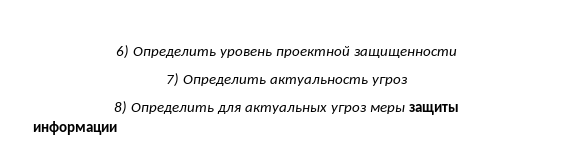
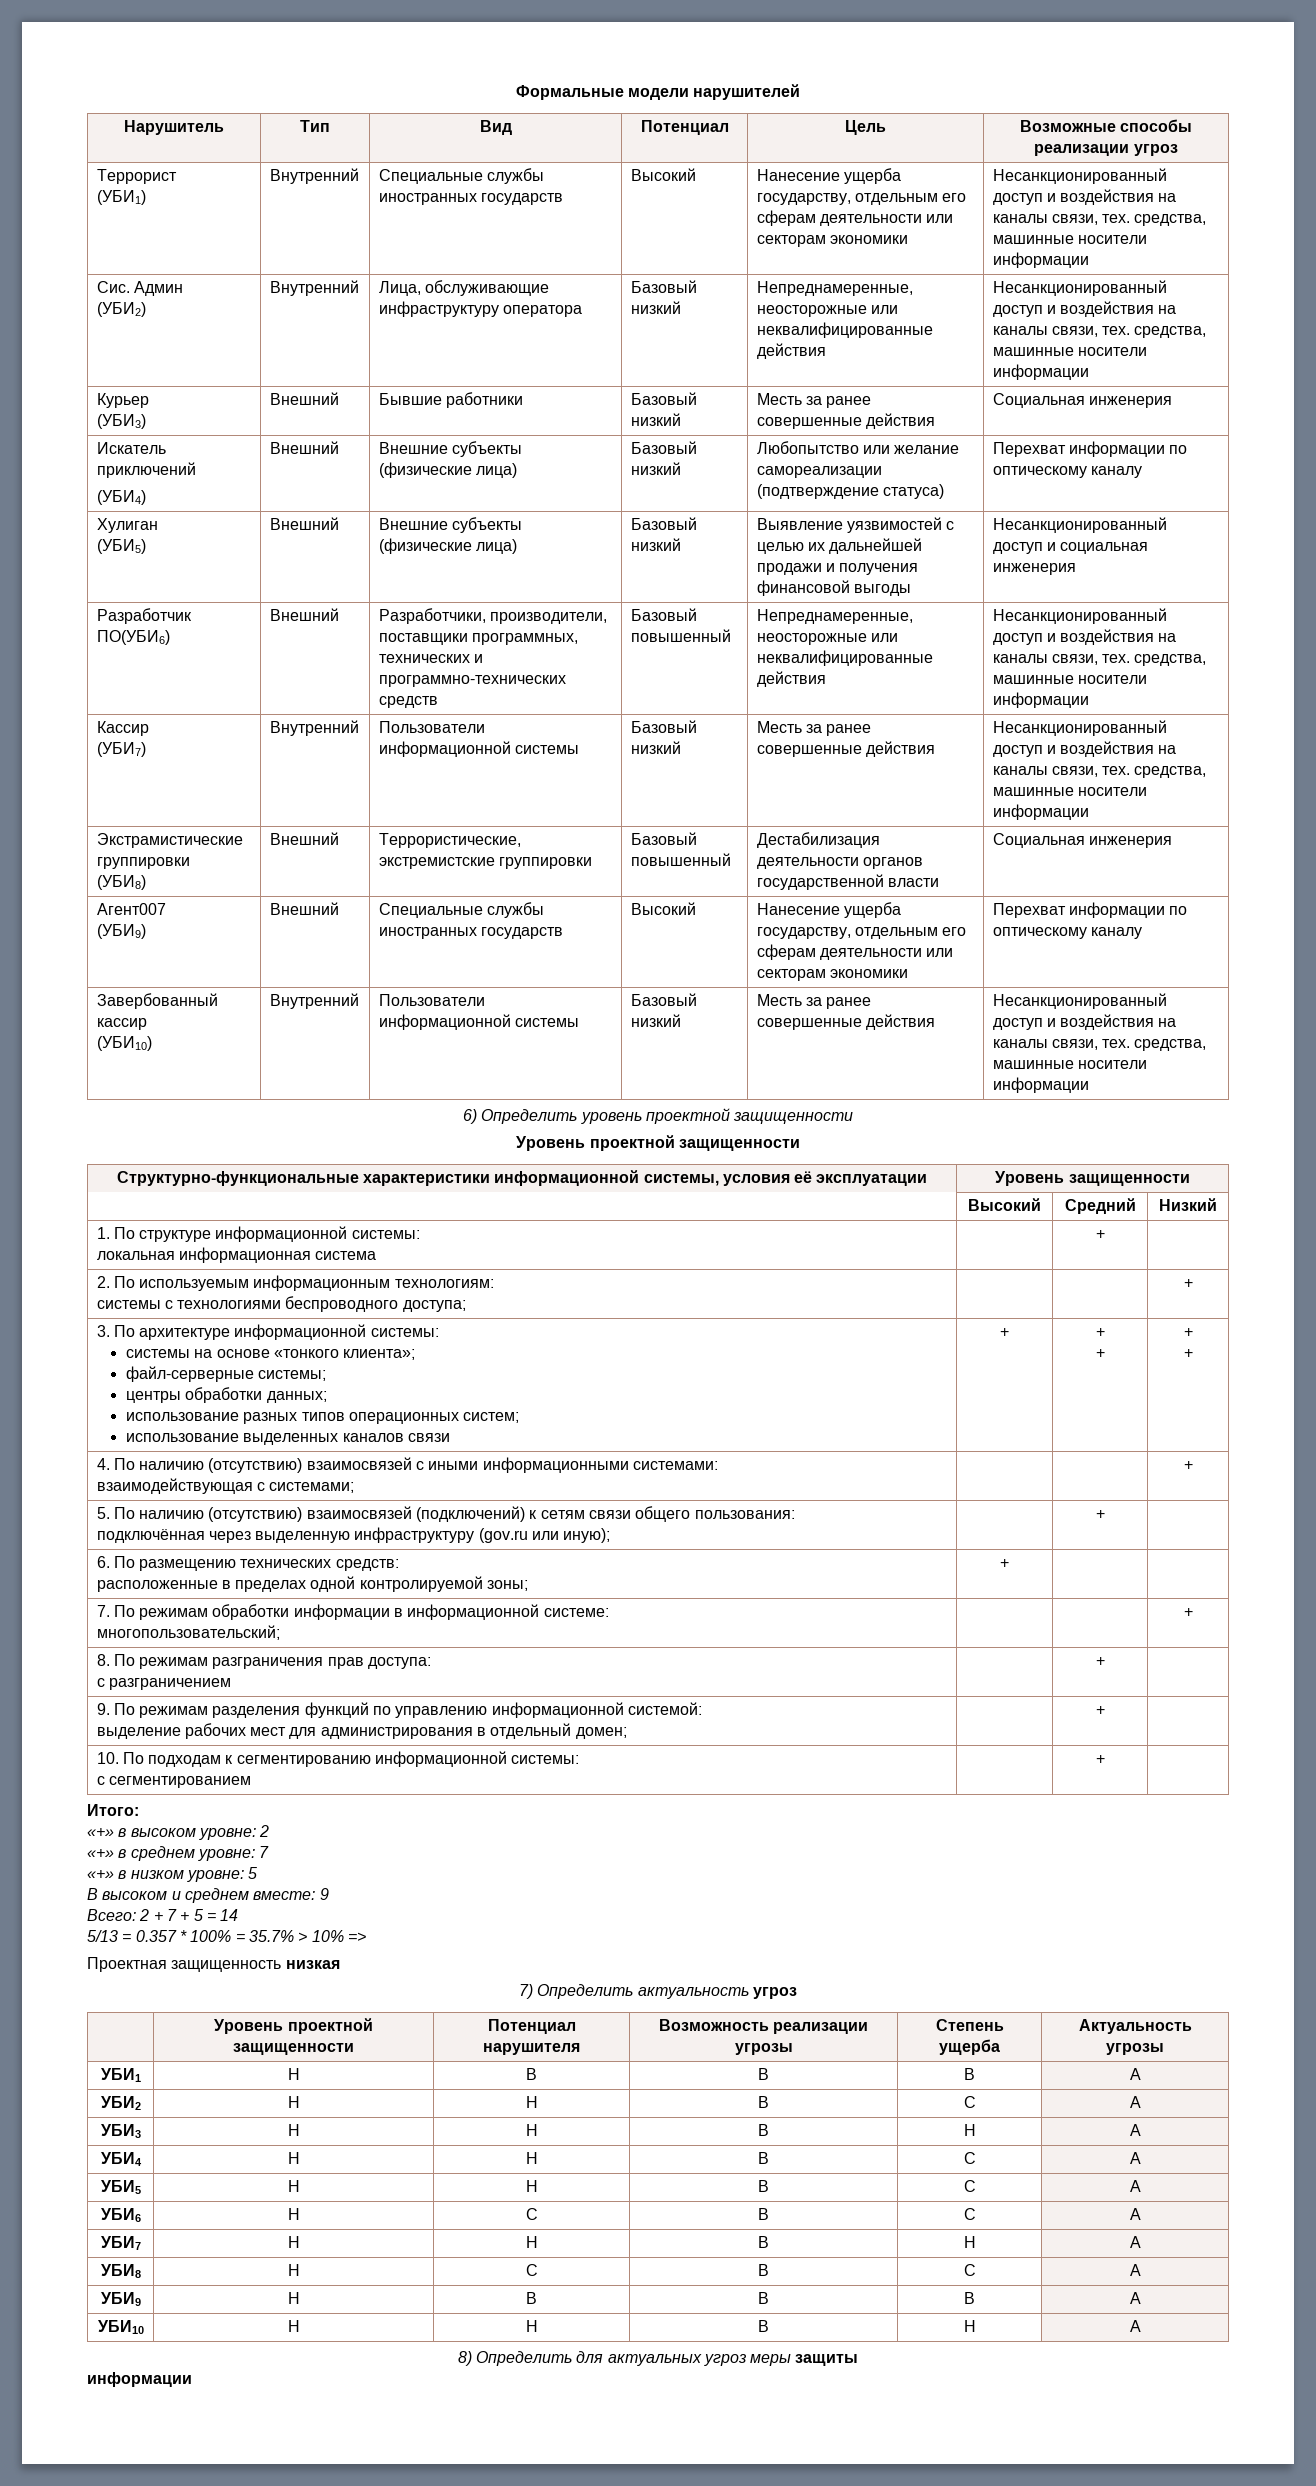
(116, 52) none -> [515,84,801,100] [124,120,224,135] [300,120,330,132] [479,120,512,135] [640,120,729,135] [845,120,886,135] [1019,119,1193,132] [1034,144,1178,156] [96,169,177,184] [96,190,146,205] [269,168,359,184] [378,168,544,184] [378,193,563,205] [630,168,696,181] [756,168,901,184] [756,193,967,205] [756,210,954,226] [756,235,908,247] [992,168,1167,184] [992,189,1177,205] [992,214,1207,226] [992,235,1147,244] [992,252,1089,268] [96,281,183,296] [96,302,146,317] [269,280,359,296] [378,280,549,296] [378,301,582,317] [630,280,697,293] [630,301,681,314] [756,281,913,296] [756,305,898,317] [756,322,933,338] [756,343,826,359] [992,280,1167,296] [992,301,1177,317] [992,326,1207,338] [992,347,1147,356] [992,364,1089,380] [96,393,149,408] [96,414,146,429] [269,392,339,405] [378,392,523,408] [630,392,697,405] [630,413,681,426] [756,393,872,408] [756,413,935,429] [992,393,1172,408] [96,442,166,454] [96,462,196,478] [96,490,146,505] [269,441,339,454] [378,441,522,457] [378,462,517,478] [630,441,697,454] [630,462,681,475] [756,441,960,454] [756,466,882,478] [756,484,944,499] [992,441,1188,457] [992,466,1142,478] [96,518,158,533] [96,539,146,554] [269,517,339,530] [378,517,522,533] [378,538,517,554] [630,517,697,530] [630,538,681,551] [756,517,955,533] [756,538,923,554] [756,563,919,575] [756,580,911,596] [992,517,1167,533] [992,542,1149,554] [992,563,1076,575] [96,608,192,624] [96,630,170,645] [269,608,339,621] [378,608,607,624] [378,633,578,645] [378,654,483,663] [378,675,566,687] [378,696,438,708] [630,608,697,621] [630,629,731,642] [756,609,913,624] [756,633,898,645] [756,650,933,666] [756,671,826,687] [992,608,1167,624] [992,629,1177,645] [992,654,1207,666] [992,675,1147,684] [992,692,1089,708] [96,721,149,736] [96,742,146,757] [269,720,359,736] [378,721,485,733] [378,741,579,757] [630,720,697,733] [630,741,681,754] [756,721,872,736] [756,741,935,757] [992,720,1167,736] [992,741,1177,757] [992,766,1207,778] [992,787,1147,796] [992,804,1089,820] [96,833,243,848] [96,857,190,869] [96,875,146,890] [269,832,339,845] [378,833,521,848] [378,857,592,869] [630,832,697,845] [630,853,731,866] [756,832,880,848] [756,857,923,869] [756,874,939,890] [992,833,1172,848] [96,903,166,915] [96,924,146,939] [269,902,339,915] [378,902,544,918] [378,927,563,939] [630,902,696,915] [756,902,901,918] [756,927,967,939] [756,944,954,960] [756,969,908,981] [992,902,1188,918] [992,927,1142,939] [96,993,218,1009] [96,1018,147,1030] [96,1036,152,1051] [269,993,359,1009] [378,994,485,1006] [378,1014,579,1030] [630,993,697,1006] [630,1014,681,1027] [756,994,872,1009] [756,1014,935,1030] [992,993,1167,1009] [992,1014,1177,1030] [992,1039,1207,1051] [992,1060,1147,1069] [992,1077,1089,1093] Формальные модели нарушителей // Нарушитель | Тип | Вид | Потенциал | Цель | Возможные способы реализации угроз // Террорист // (УБИ1) | Внутренний | Специальные службы иностранных государств | Высокий | Нанесение ущерба государству, отдельным его сферам деятельности или секторам экономики | Несанкционированный доступ и воздействия на каналы связи, тех. средства, машинные носители информации // Сис. Админ // (УБИ2) | Внутренний | Лица, обслуживающие инфраструктуру оператора | Базовый низкий | Непреднамеренные, неосторожные или неквалифицированные действия | Несанкционированный доступ и воздействия на каналы связи, тех. средства, машинные носители информации // Курьер // (УБИ3) | Внешний | Бывшие работники | Базовый низкий | Месть за ранее совершенные действия | Социальная инженерия // Искатель приключений // (УБИ4) | Внешний | Внешние субъекты (физические лица) | Базовый низкий | Любопытство или желание самореализации (подтверждение статуса) | Перехват информации по оптическому каналу // Хулиган // (УБИ5) | Внешний | Внешние субъекты (физические лица) | Базовый низкий | Выявление уязвимостей с целью их дальнейшей продажи и получения финансовой выгоды | Несанкционированный доступ и социальная инженерия // Разработчик ПО(УБИ6) | Внешний | Разработчики, производители, поставщики программных, технических и программно-технических средств | Базовый повышенный | Непреднамеренные, неосторожные или неквалифицированные действия | Несанкционированный доступ и воздействия на каналы связи, тех. средства, машинные носители информации // Кассир // (УБИ7) | Внутренний | Пользователи информационной системы | Базовый низкий | Месть за ранее совершенные действия | Несанкционированный доступ и воздействия на каналы связи, тех. средства, машинные носители информации // Экстрамистические группировки // (УБИ8) | Внешний | Террористические, экстремистские группировки | Базовый повышенный | Дестабилизация деятельности органов государственной власти | Социальная инженерия // Агент007 // (УБИ9) | Внешний | Специальные службы иностранных государств | Высокий | Нанесение ущерба государству, отдельным его сферам деятельности или секторам экономики | Перехват информации по оптическому каналу // Завербованный кассир // (УБИ10) | Внутренний | Пользователи информационной системы | Базовый низкий | Месть за ранее совершенные действия | Несанкционированный доступ и воздействия на каналы связи, тех. средства, машинные носители информации //
[166,73,407,87] 7) Определить актуальность угроз -> [516,1135,800,1151] [116,1170,928,1186] [995,1171,1190,1186] [968,1198,1041,1211] [1064,1198,1136,1214] [1159,1198,1217,1211] [96,1226,420,1242] [96,1247,377,1263] [1095,1230,1105,1239] [96,1275,494,1291] [96,1296,466,1312] [1183,1279,1193,1288] [96,1324,439,1340] [125,1349,416,1360] [125,1366,327,1382] [125,1387,327,1403] [125,1412,520,1424] [125,1433,450,1445] [1000,1328,1009,1337] [1095,1328,1105,1337] [1095,1349,1105,1358] [1183,1328,1193,1337] [1183,1349,1193,1358] [96,1457,719,1473] [96,1478,355,1494] [1183,1461,1193,1470] [96,1506,795,1522] [96,1527,611,1543] [1095,1510,1105,1519] [96,1556,399,1571] [96,1576,529,1592] [1000,1559,1009,1568] [96,1604,609,1620] [96,1625,280,1640] [1183,1608,1193,1617] [96,1654,432,1669] [96,1678,231,1690] [1095,1657,1105,1666] [96,1702,703,1718] [96,1723,627,1739] [1095,1706,1105,1715] [96,1751,580,1767] [96,1776,251,1788] [1095,1755,1105,1764] [87,1804,139,1816] [87,1825,270,1840] [87,1846,270,1861] [87,1867,258,1882] [87,1888,329,1903] [87,1909,239,1921] [87,1930,366,1942] [87,1957,340,1972] [519,1984,797,1999] [214,2018,373,2034] [233,2043,354,2055] [487,2019,576,2034] [483,2043,580,2055] [658,2019,869,2034] [734,2043,793,2055] [935,2019,1004,2031] [939,2039,1000,2055] [1078,2019,1192,2034] [1106,2043,1164,2055] [100,2068,141,2082] [287,2068,300,2080] [526,2068,537,2080] [758,2068,769,2080] [964,2068,975,2080] [1129,2068,1141,2080] [100,2096,141,2110] [287,2096,300,2108] [525,2096,538,2108] [758,2096,769,2108] [963,2096,976,2108] [1129,2096,1141,2108] [100,2124,141,2138] [287,2124,300,2136] [525,2124,538,2136] [758,2124,769,2136] [963,2124,976,2136] [1129,2124,1141,2136] [100,2152,142,2166] [287,2152,300,2164] [525,2152,538,2164] [758,2152,769,2164] [963,2152,976,2164] [1129,2152,1141,2164] [100,2180,141,2194] [287,2180,300,2192] [525,2180,538,2192] [758,2180,769,2192] [963,2180,976,2192] [1129,2180,1141,2192] [100,2208,141,2222] [287,2208,300,2220] [525,2208,538,2220] [758,2208,769,2220] [963,2208,976,2220] [1129,2208,1141,2220] [100,2236,141,2250] [287,2236,300,2248] [525,2236,538,2248] [758,2236,769,2248] [963,2236,976,2248] [1129,2236,1141,2248] [100,2264,141,2278] [287,2264,300,2276] [525,2264,538,2276] [758,2264,769,2276] [963,2264,976,2276] [1129,2264,1141,2276] [100,2292,141,2306] [287,2292,300,2304] [526,2292,537,2304] [758,2292,769,2304] [964,2292,975,2304] [1129,2292,1141,2304] [97,2320,144,2334] [287,2320,300,2332] [525,2320,538,2332] [758,2320,769,2332] [963,2320,976,2332] [1129,2320,1141,2332] Уровень проектной защищенности // Структурно-функциональные характеристики информационной системы, условия её эксплуатации | Уровень защищенности // | Высокий | Средний | Низкий // 1. По структуре информационной системы: // локальная информационная система | | + | // 2. По используемым информационным технологиям: // системы с технологиями беспроводного доступа; | | | + // 3. По архитектуре информационной системы: // системы на основе «тонкого клиента»; // файл-серверные системы; // центры обработки данных; // использование разных типов операционных систем; // использование выделенных каналов связи | + | + // + | + // + // 4. По наличию (отсутствию) взаимосвязей с иными информационными системами: // взаимодействующая с системами; | | | + // 5. По наличию (отсутствию) взаимосвязей (подключений) к сетям связи общего пользования: // подключённая через выделенную инфраструктуру (gov.ru или иную); | | + | // 6. По размещению технических средств: // расположенные в пределах одной контролируемой зоны; | + | | // 7. По режимам обработки информации в информационной системе: // многопользовательский; | | | + // 8. По режимам разграничения прав доступа: // с разграничением | | + | // 9. По режимам разделения функций по управлению информационной системой: // выделение рабочих мест для администрирования в отдельный домен; | | + | // 10. По подходам к сегментированию информационной системы: // с сегментированием | | + | // Итого: // «+» в высоком уровне: 2 // «+» в среднем уровне: 7 // «+» в низком уровне: 5 // В высоком и среднем вместе: 9 // Всего: 2 + 7 + 5 = 14 // 5/13 = 0.357 * 100% = 35.7% > 10% => // Проектная защищенность низкая // 7) Определить актуальность угроз // | Уровень проектной защищенности | Потенциал нарушителя | Возможность реализации угрозы | Степень ущерба | Актуальность угрозы // УБИ1 | Н | В | В | В | А // УБИ2 | Н | Н | В | С | А // УБИ3 | Н | Н | В | Н | А // УБИ4 | Н | Н | В | С | А // УБИ5 | Н | Н | В | С | А // УБИ6 | Н | С | В | С | А // УБИ7 | Н | Н | В | Н | А // УБИ8 | Н | С | В | С | А // УБИ9 | Н | В | В | В | А // УБИ10 | Н | Н | В | Н | А

